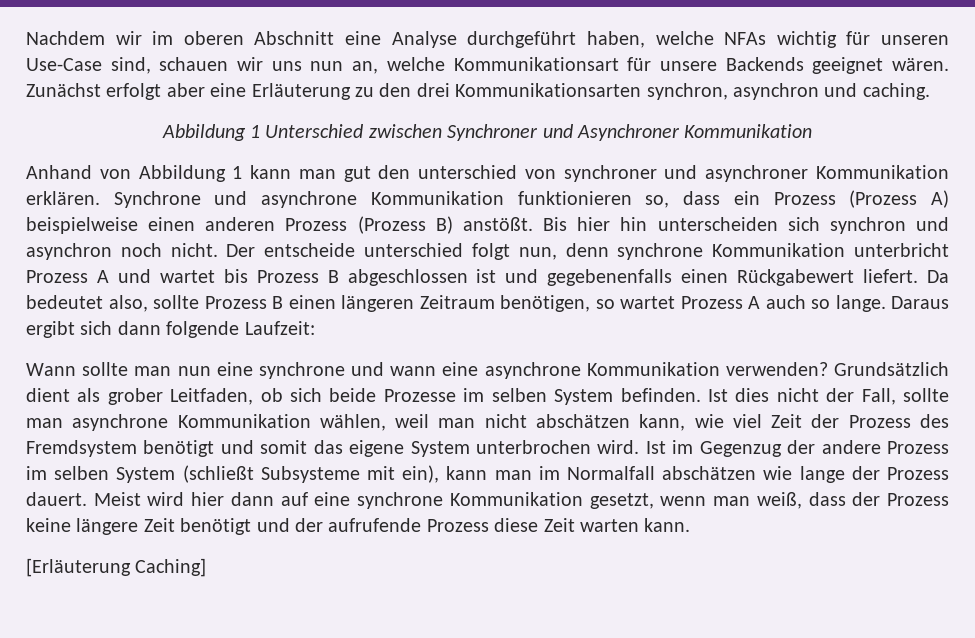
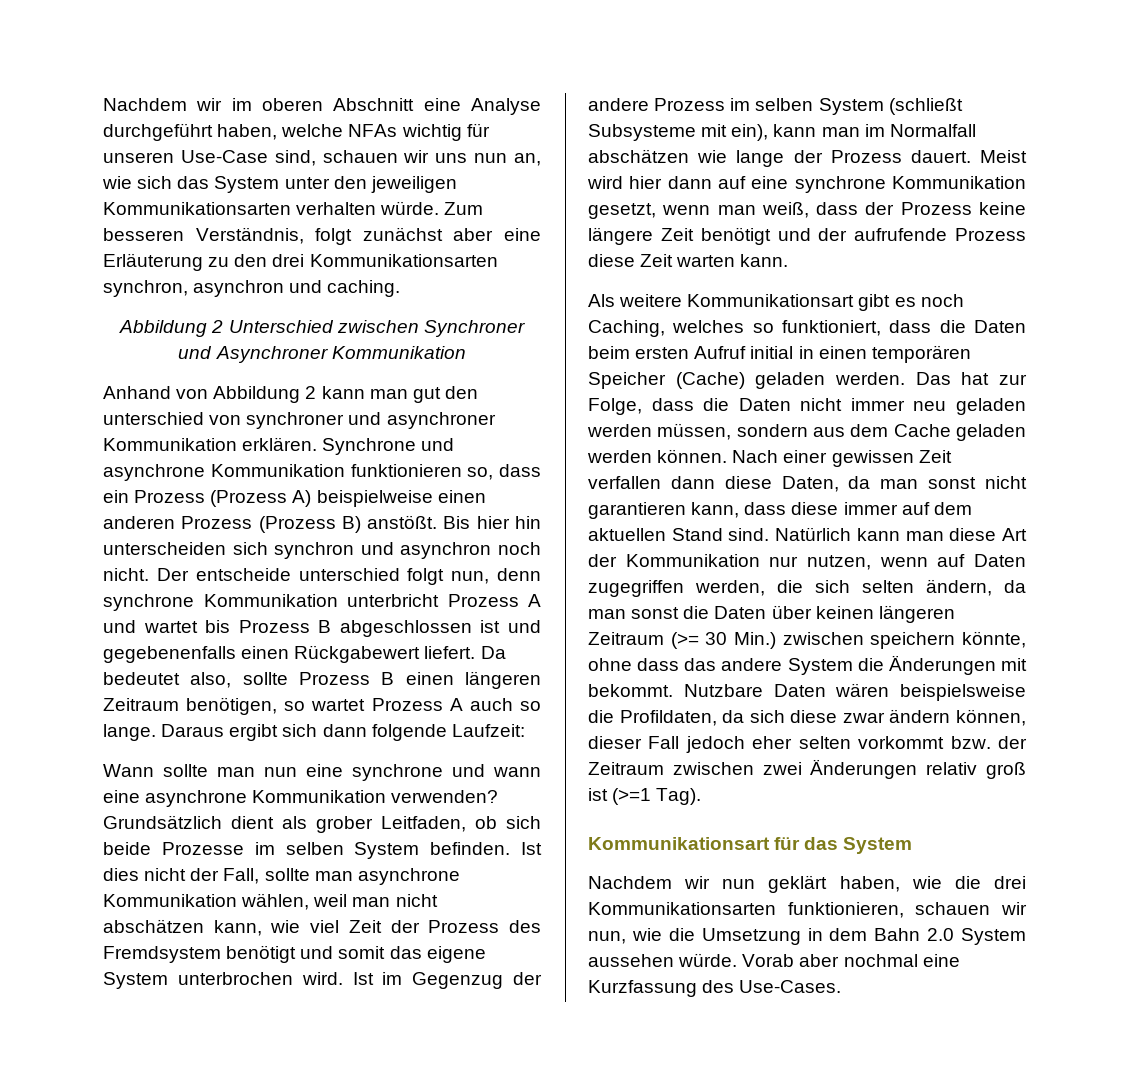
[386,57,950,74] [26,83,162,100] welche Kommunikationsart für unsere Backends geeignet wären. Zunächst erfolgt -> [102,176,457,193] [103,201,484,215] [103,227,443,245] wie sich das System unter den jeweiligen Kommunikationsarten verhalten würde. Zum besseren Verständnis, folgt zunächst
[249,125,260,138] 1 -> [211,320,224,333] 2
[232,166,243,179] 1 -> [305,386,317,399] 2
[26,558,207,577] [Erläuterung Caching] -> [588,294,964,311] [588,320,1026,337] [588,345,971,363] [588,372,1027,389] [588,398,1026,415] [587,423,1026,441] [587,449,952,467] [588,476,1027,492] [588,502,972,519] [588,527,1027,541] [588,554,1026,570] [588,579,1026,597] [588,605,955,623] [588,631,1026,649] [588,655,1027,675] [588,683,1026,701] [588,709,1026,726] [588,736,1027,753] [588,759,1026,779] [588,788,702,805] [588,837,913,854] [588,875,1026,893] [588,902,1027,918] [588,928,1026,945] [588,953,960,967] [588,980,842,997] Als weitere Kommunikationsart gibt es noch Caching, welches so funktioniert, dass die Daten beim ersten Aufruf initial in einen temporären Speicher (Cache) geladen werden. Das hat zur Folge, dass die Daten nicht immer neu geladen werden müssen, sondern aus dem Cache geladen werden können. Nach einer gewissen Zeit verfallen dann diese Daten, da man sonst nicht garantieren kann, dass diese immer auf dem aktuellen Stand sind. Natürlich kann man diese Art der Kommunikation nur nutzen, wenn auf Daten zugegriffen werden, die sich selten ändern, da man sonst die Daten über keinen längeren Zeitraum (>= 30 Min.) zwischen speichern könnte, ohne dass das andere System die Änderungen mit bekommt. Nutzbare Daten wären beispielsweise die Profildaten, da sich diese zwar ändern können, dieser Fall jedoch eher selten vorkommt bzw. der Zeitraum zwischen zwei Änderungen relativ groß ist (>=1 Tag). // Kommunikationsart für das System // Nachdem wir nun geklärt haben, wie die drei Kommunikationsarten funktionieren, schauen wir nun, wie die Umsetzung in dem Bahn 2.0 System aussehen würde. Vorab aber nochmal eine Kurzfassung des Use-Cases.

